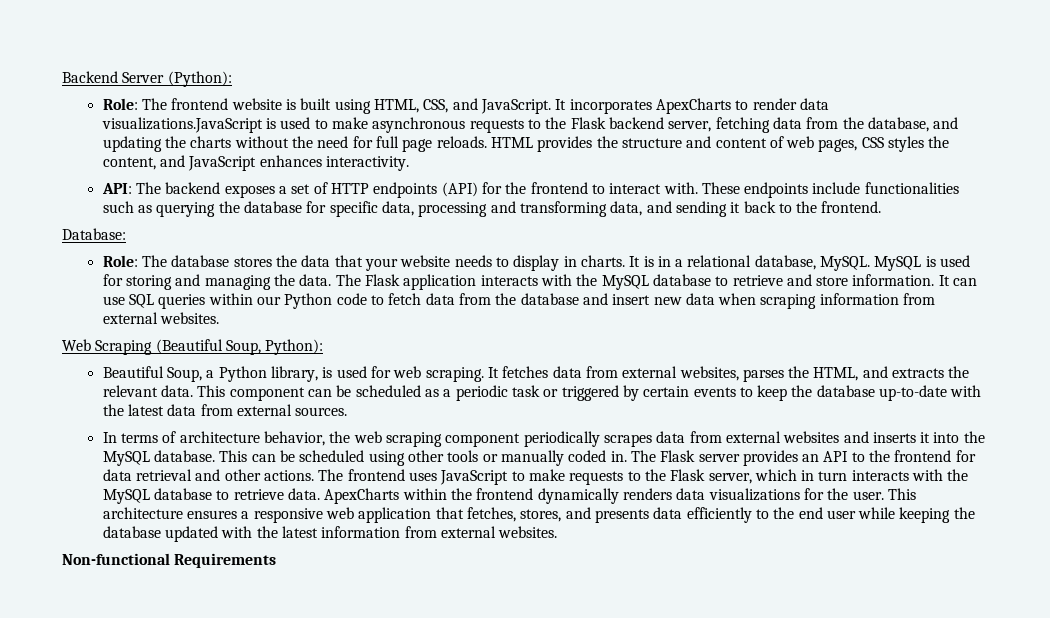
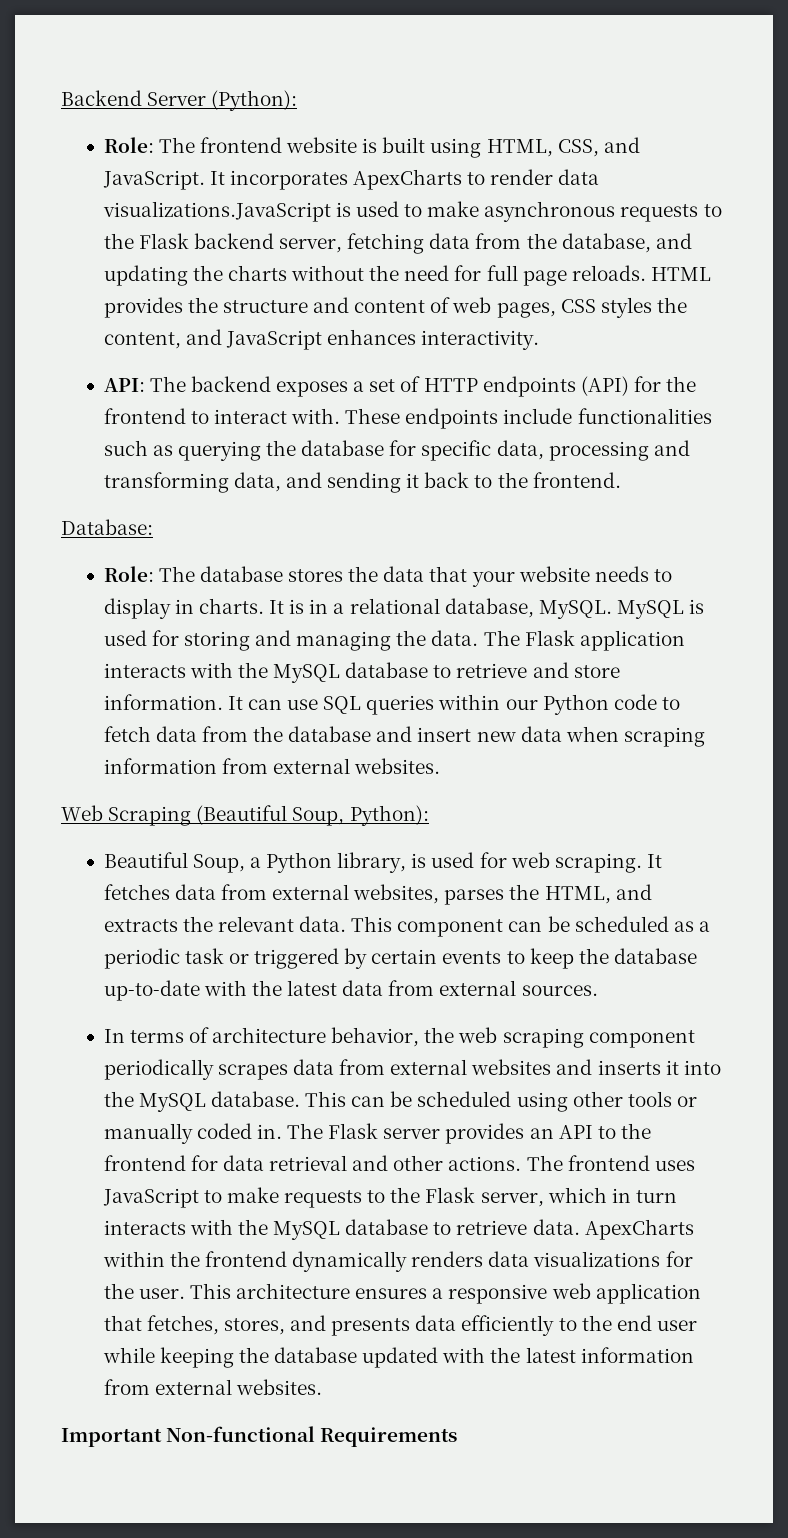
(558, 532) none -> [61,1428,162,1447] Important

